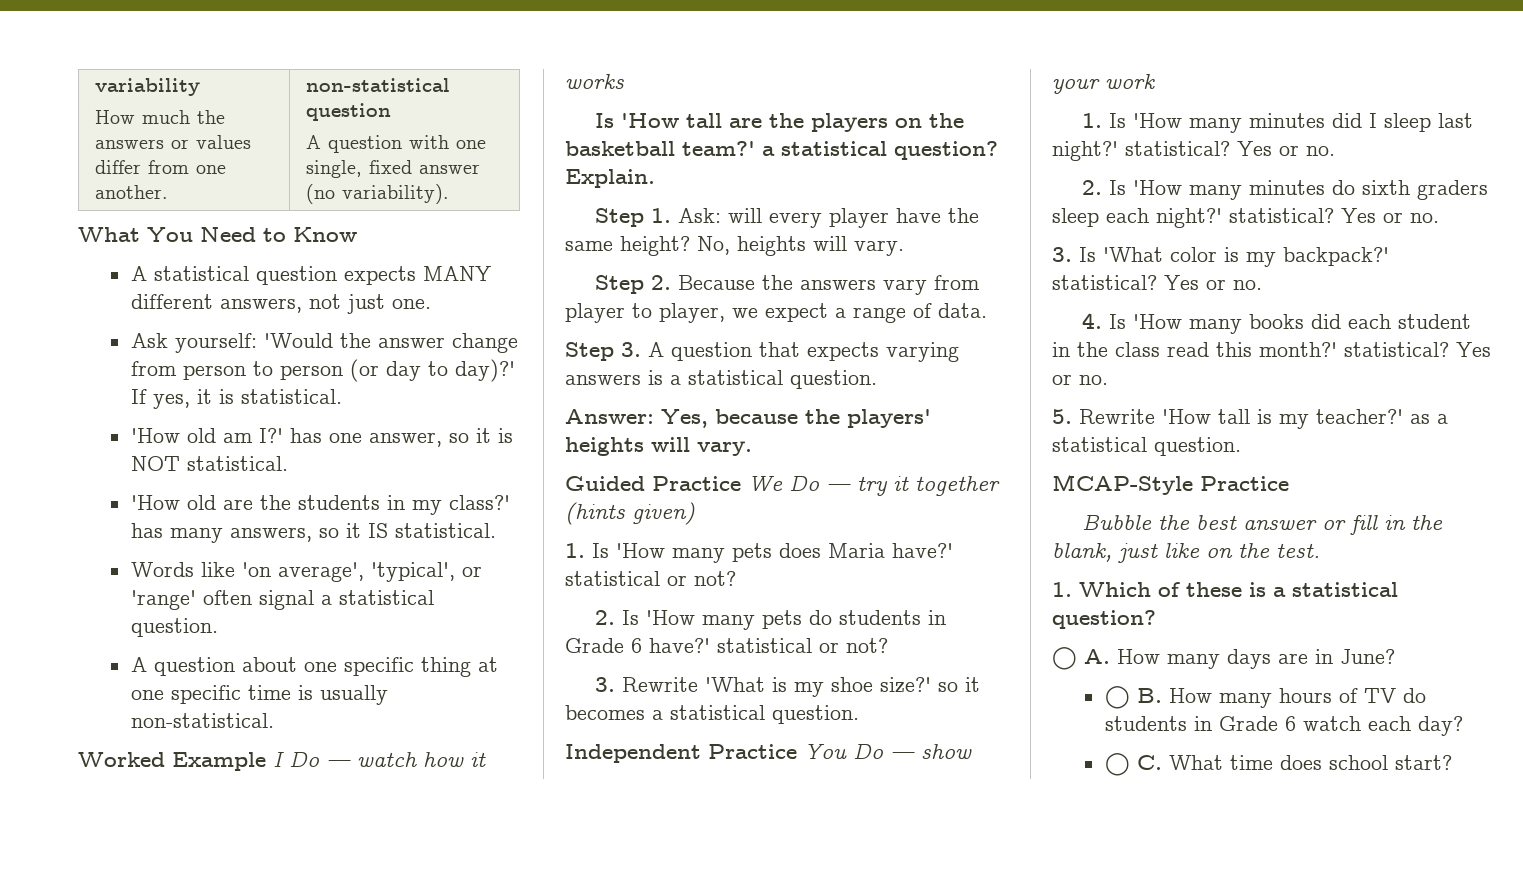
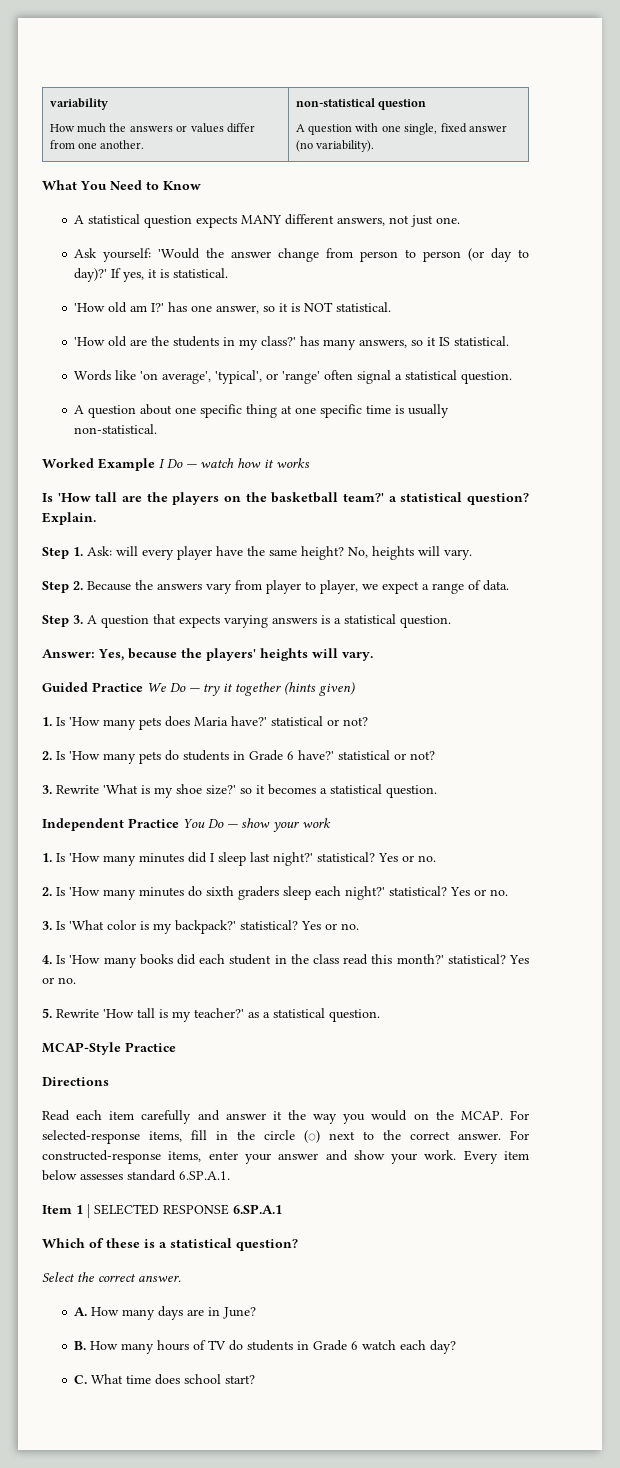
[1081,514,1443,535] [1052,543,1320,563] [1052,582,1072,597] Bubble the best answer or fill in the blank, just like on the test. // 1. -> [42,1077,109,1086] [42,1110,530,1124] [42,1130,529,1144] [42,1150,530,1164] [42,1170,230,1181] [42,1204,282,1218] Directions // Read each item carefully and answer it the way you would on the MCAP. For selected-response items, fill in the circle (○) next to the correct answer. For constructed-response items, enter your answer and show your work. Every item below assesses standard 6.SP.A.1. // Item 1 | SELECTED RESPONSE 6.SP.A.1 //
[1052,647,1077,670] ◯ -> [42,1272,181,1282] Select the correct answer. //
[1104,686,1130,709] ◯ -> (257, 1313) none
[1104,753,1130,776] ◯ -> (457, 1347) none

